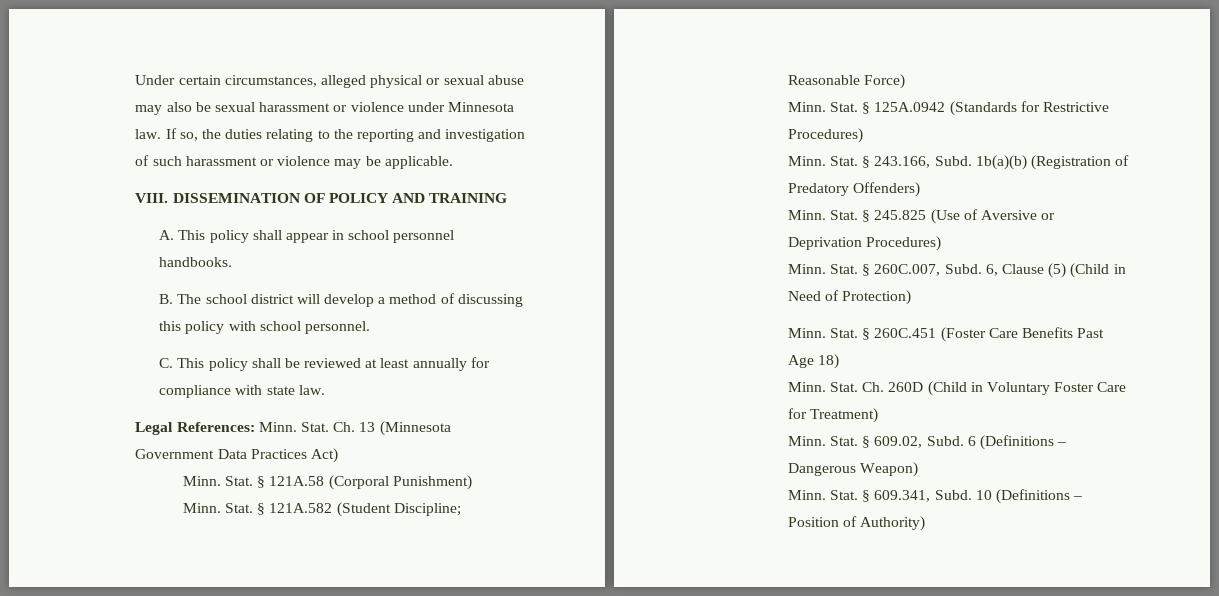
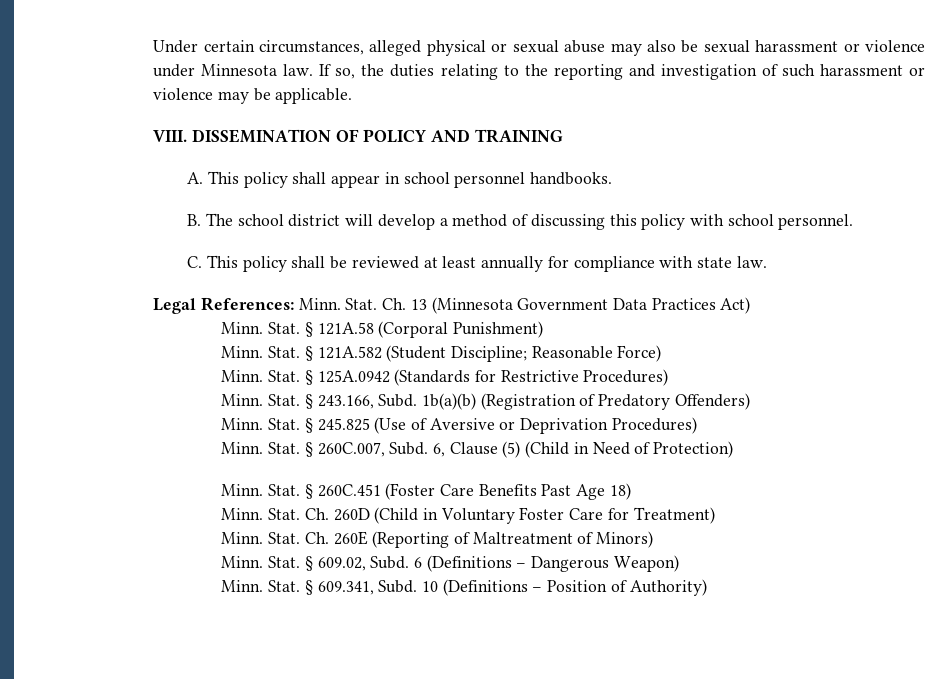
(879, 415) none -> [221,531,654,548] // Minn. Stat. Ch. 260E (Reporting of Maltreatment of Minors)

